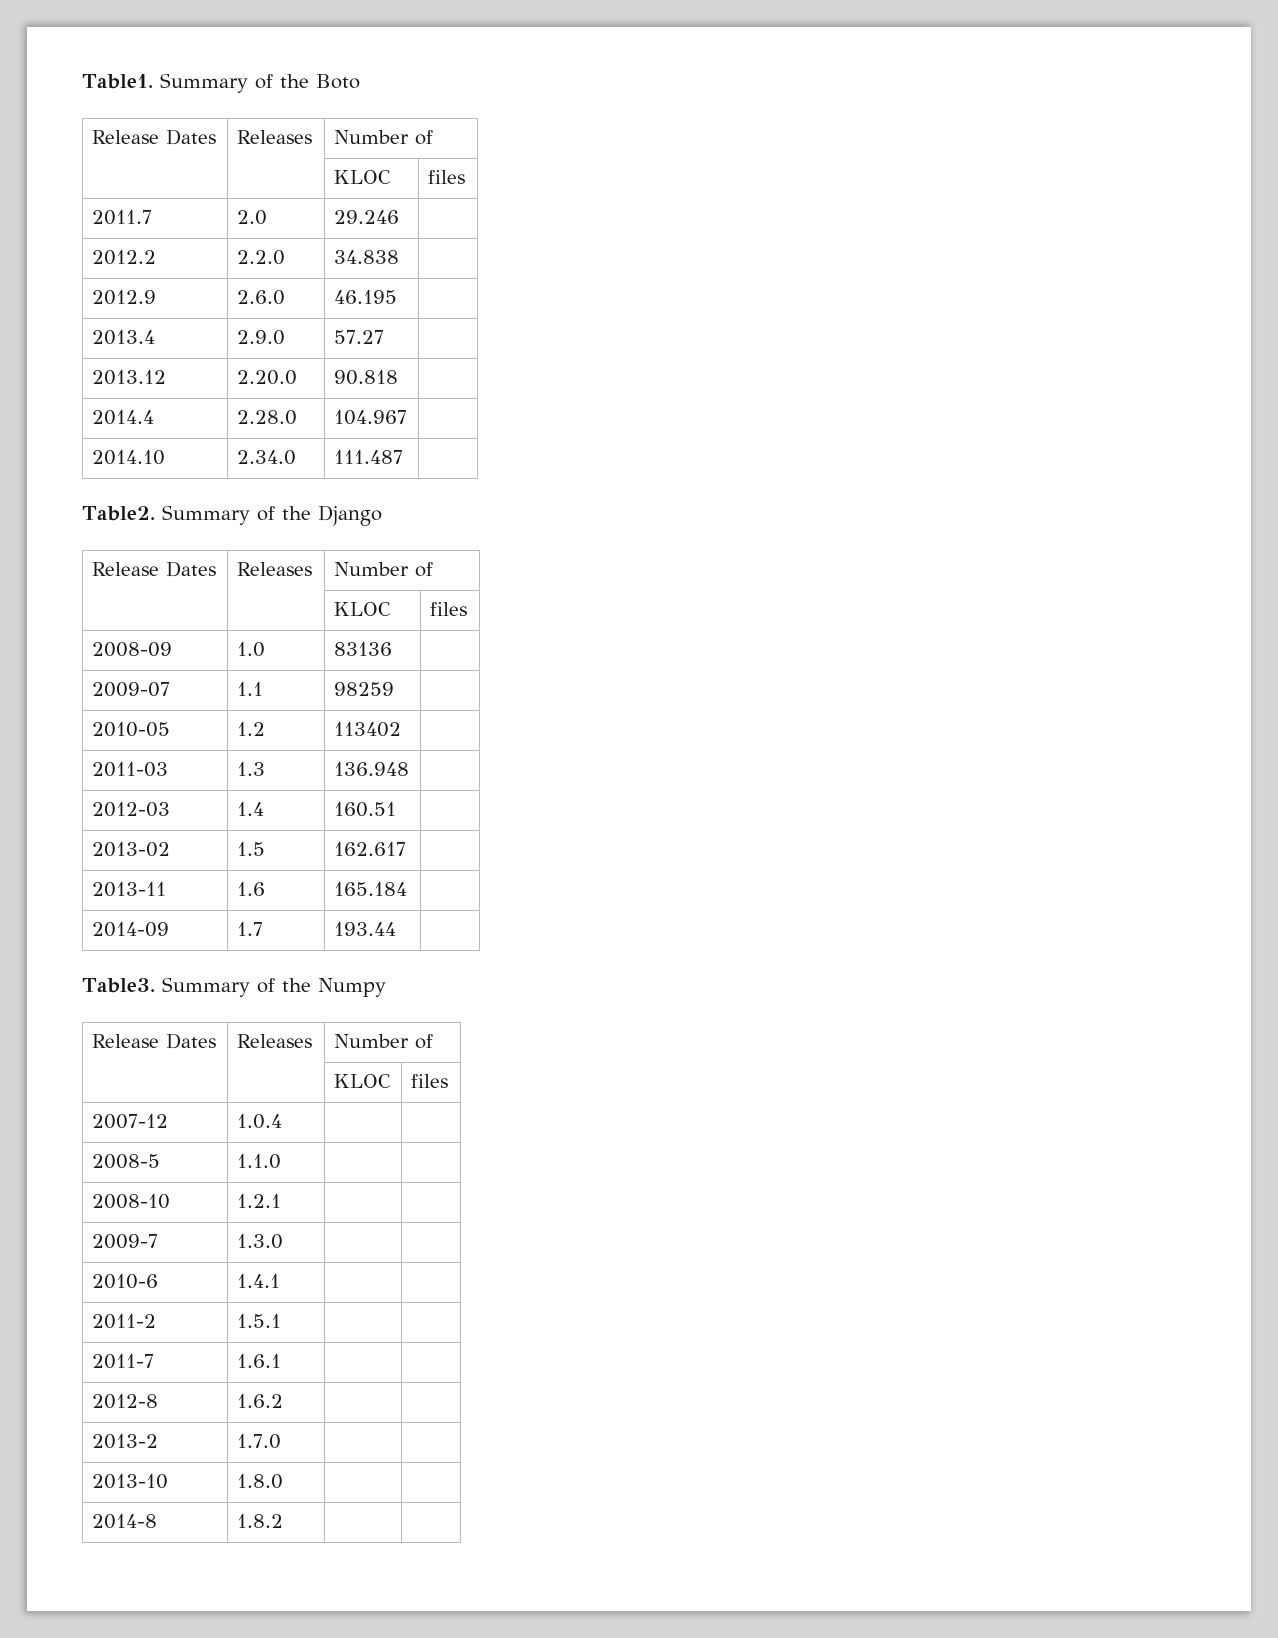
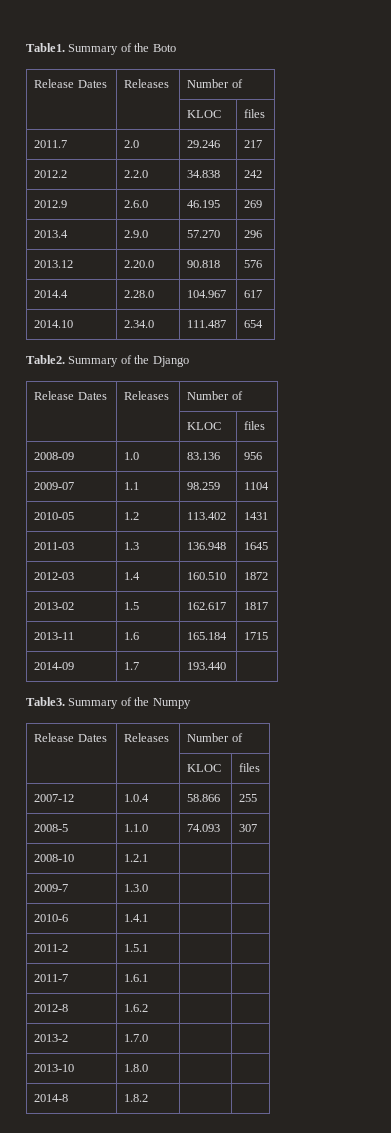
(400, 217) none -> [244,140,263,148] 217
(400, 257) none -> [244,170,263,178] 242
(398, 297) none -> [244,200,263,208] 269
[334,330,385,344] 57.27 | -> [187,230,221,238] [244,230,263,238] 57.270 | 296
(399, 377) none -> [244,260,263,268] 576
(408, 417) none -> [244,290,263,298] 617
(404, 457) none -> [244,320,264,328] 654
[334,642,393,656] 83136 | -> [187,452,221,460] [244,452,263,460] 83.136 | 956
[334,682,395,696] 98259 | -> [187,482,221,490] [244,482,270,490] 98.259 | 1104
[334,722,402,737] 113402 | -> [187,512,227,520] [244,512,269,520] 113.402 | 1431
(410, 769) none -> [244,542,269,550] 1645
[334,802,397,817] 160.51 | -> [187,572,227,580] [244,572,269,580] 160.510 | 1872
(407, 849) none -> [244,602,269,610] 1817
(408, 889) none -> [244,632,269,640] 1715
[334,922,397,936] 193.44 -> [187,662,227,670] 193.440
(283, 1121) | -> [187,794,221,802] [239,794,258,802] 58.866 | 255
(282, 1161) | -> [187,824,221,832] [239,824,258,832] 74.093 | 307

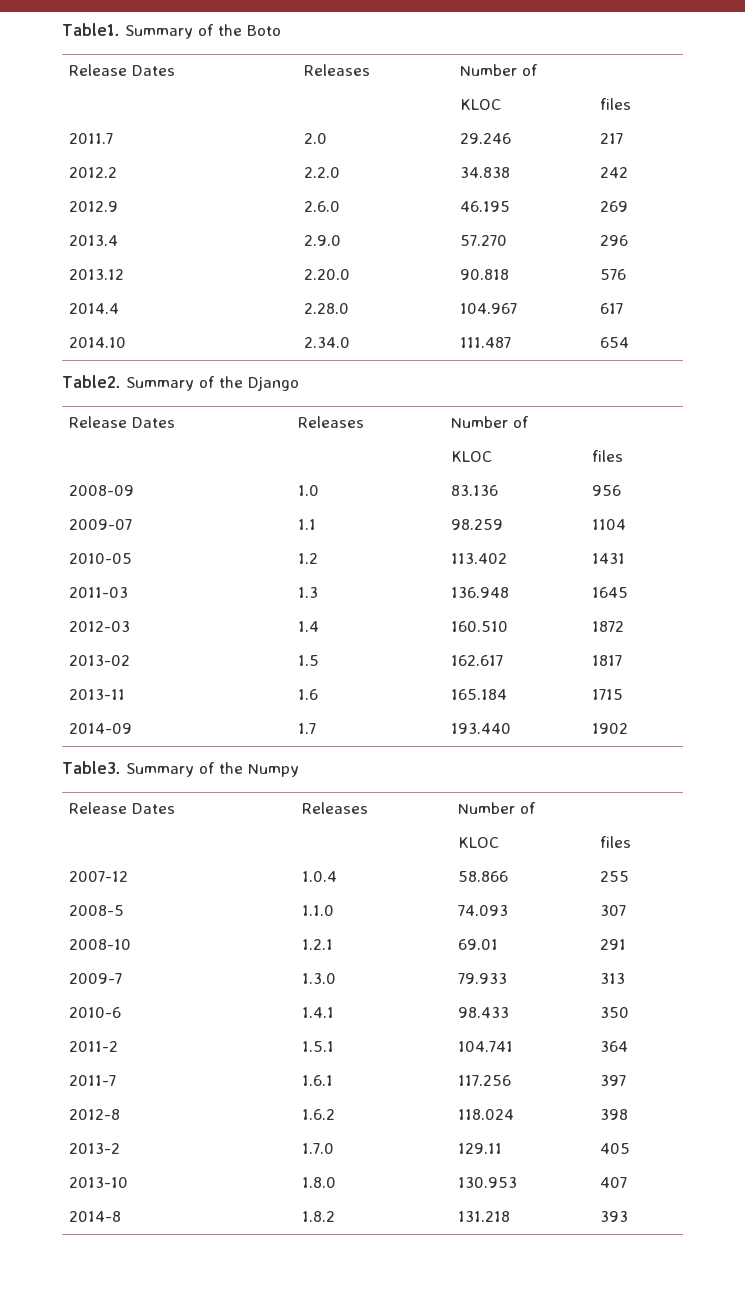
(227, 666) none -> [592,723,629,734] 1902
(149, 858) | -> [458,939,499,950] [600,939,627,950] 69.01 | 291
(149, 888) | -> [458,973,508,984] [600,973,626,984] 79.933 | 313
(149, 918) | -> [458,1007,510,1018] [600,1007,630,1018] 98.433 | 350
(149, 948) | -> [458,1041,514,1052] [600,1041,629,1052] 104.741 | 364
(149, 978) | -> [458,1075,512,1086] [600,1075,627,1086] 117.256 | 397
(149, 1008) | -> [458,1109,515,1120] [600,1109,629,1120] 118.024 | 398
(149, 1038) | -> [458,1143,503,1154] [600,1143,631,1154] 129.11 | 405
(149, 1068) | -> [458,1177,518,1188] [600,1177,628,1188] 130.953 | 407
(149, 1098) | -> [458,1211,511,1222] [600,1211,629,1222] 131.218 | 393

